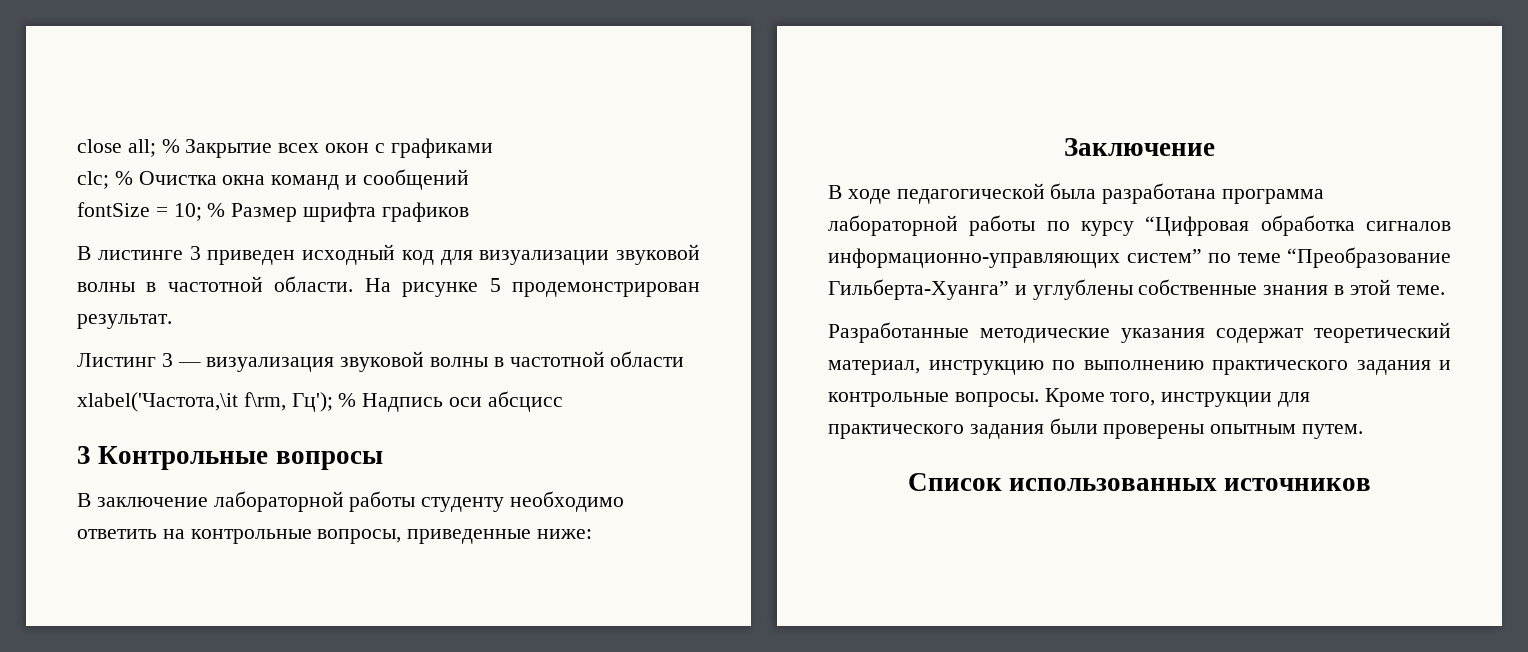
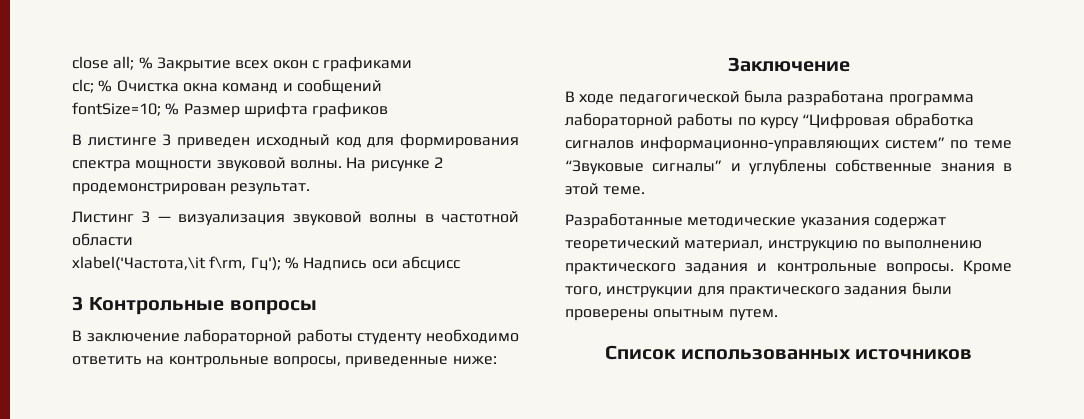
[77,202,202,221] fontSize = 10; -> [72,102,161,116] fontSize=10;
[479,244,700,265] [77,276,354,292] визуализации звуковой волны в частотной области. -> [400,133,519,149] [72,157,342,172] формирования спектра мощности звуковой волны.
[489,278,501,292] 5 -> [433,157,443,168] 2
[1287,247,1451,268] [828,279,1009,300] “Преобразование Гильберта-Хуанга” -> [565,160,723,175] “Звуковые сигналы”

